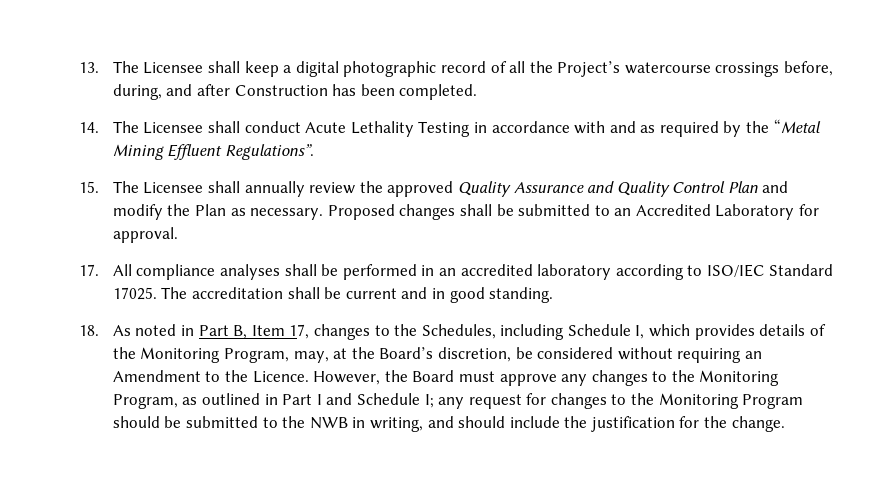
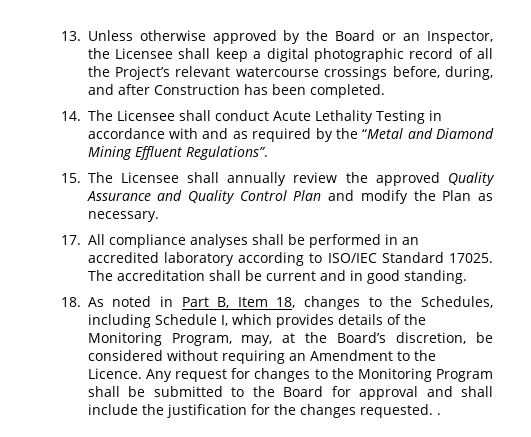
[112,61,139,73] The -> [87,30,493,44] [87,48,110,59] Unless otherwise approved by the Board or an Inspector, the
(621, 69) none -> [175,66,231,77] relevant
(821, 126) none -> [407,128,495,139] and Diamond
[327,204,820,220] [112,227,178,243] Proposed changes shall be submitted to an Accredited Laboratory for approval. -> (159, 216) none
[289,324,310,339] 17, -> [276,297,296,308] 18,
[313,370,780,386] [112,393,465,409] However, the Board must approve any changes to the Monitoring Program, as outlined in Part I and Schedule I; any -> [145,369,172,382] Any
[112,416,160,428] should -> [87,386,120,397] shall
[309,416,506,432] NWB in writing, and should -> [283,386,493,400] Board for approval and shall
[731,416,785,432] change. -> [299,404,441,418] changes requested. .

